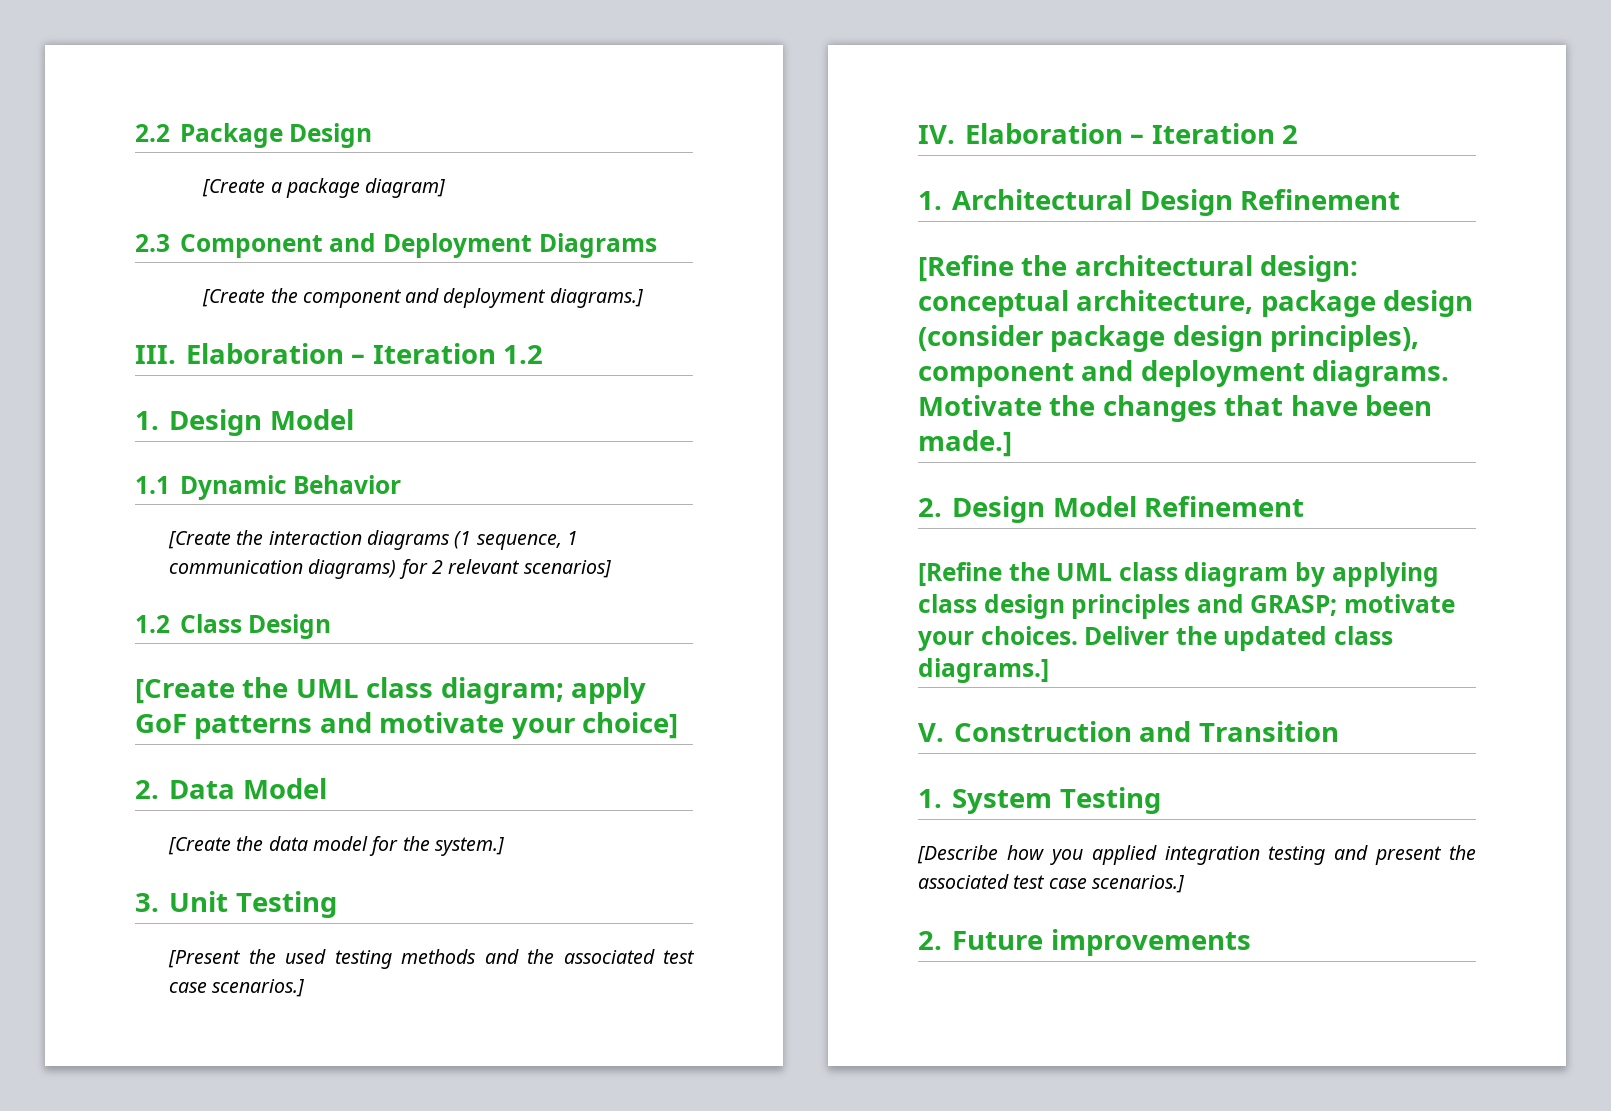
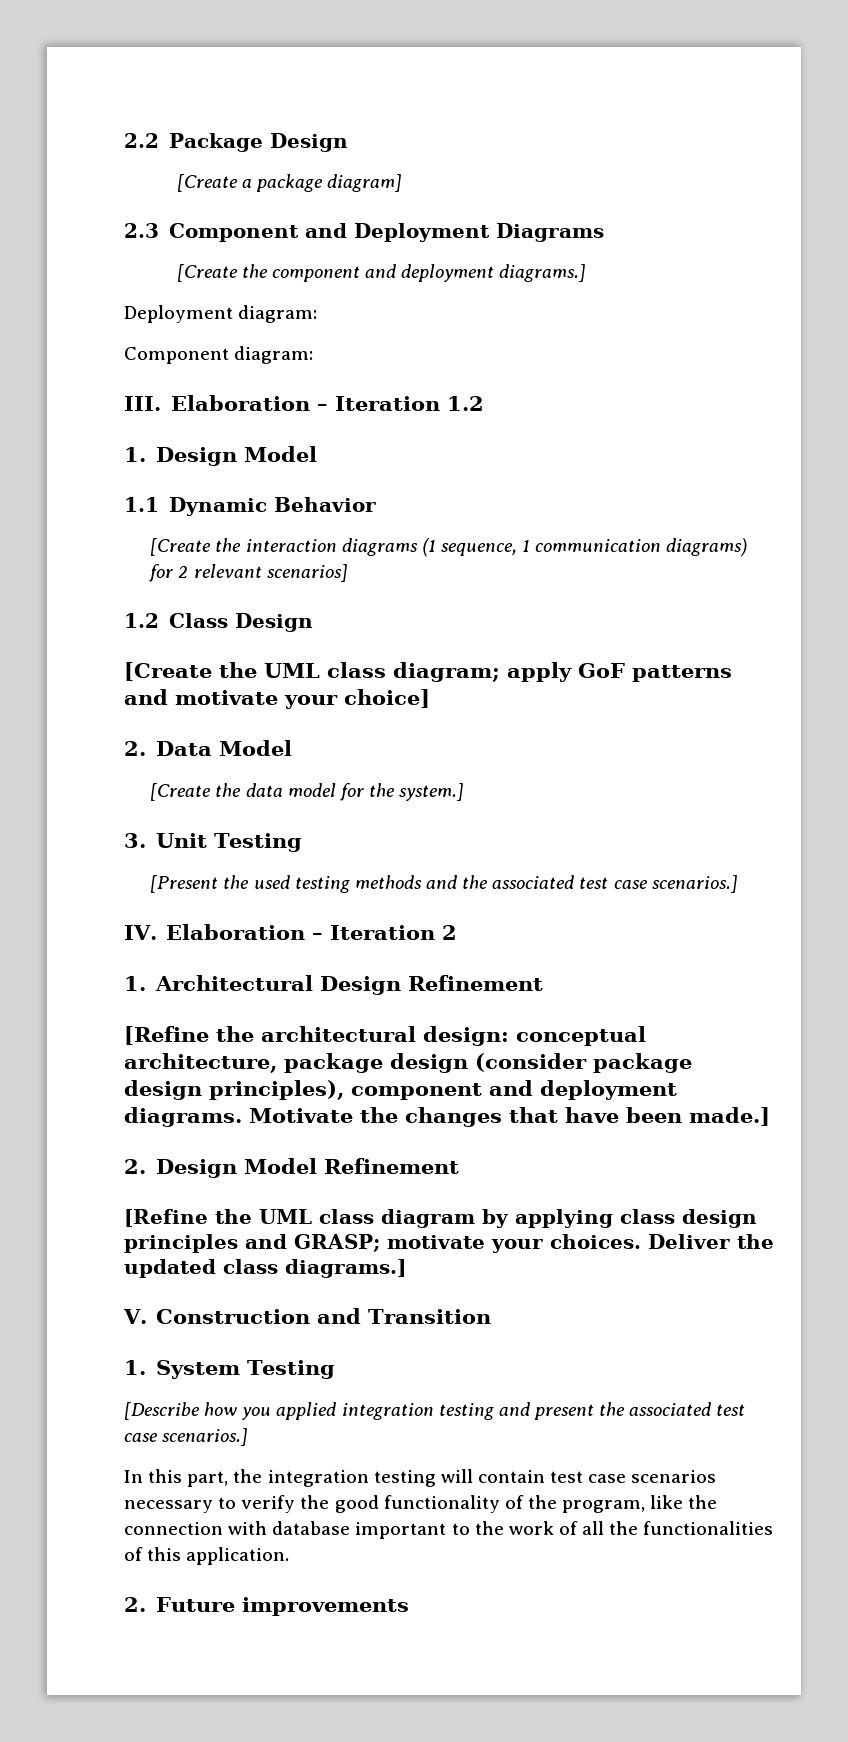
(643, 298) none -> [124,305,318,323] [124,346,314,364] // Deployment diagram: // Component diagram:
(1184, 884) none -> [124,1469,717,1487] [124,1495,718,1513] [124,1521,774,1539] [124,1547,290,1565] // In this part, the integration testing will contain test case scenarios necessary to verify the good functionality of the program, like the connection with database important to the work of all the functionalities of this application.

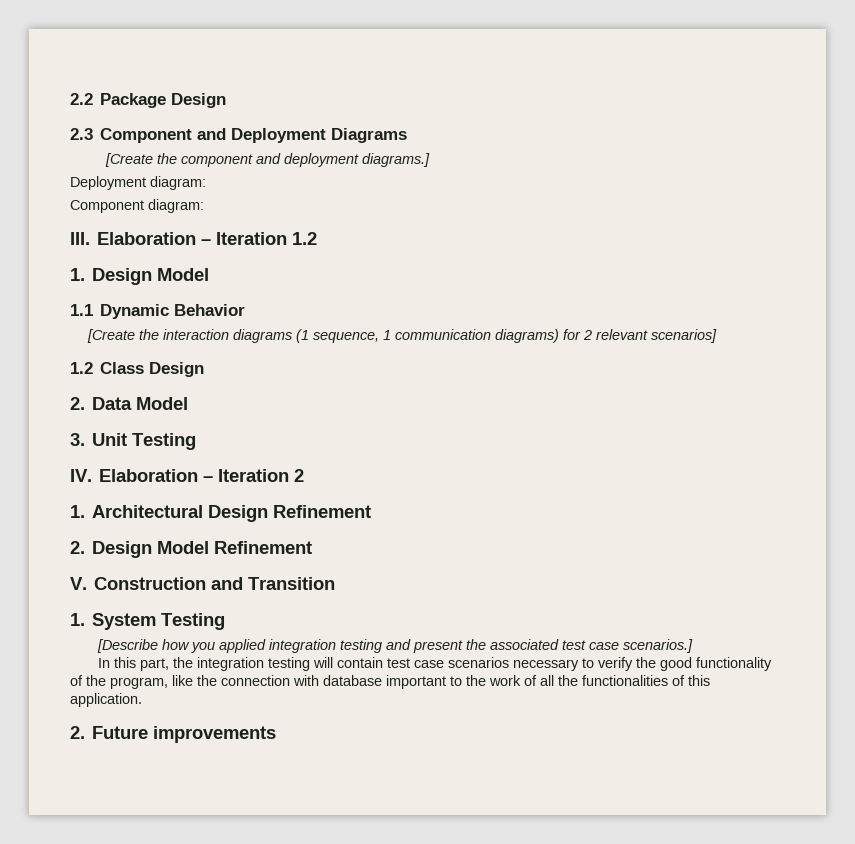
[176,174,403,192] // [Create a package diagram] -> (227, 100) none
[124,662,732,682] [124,689,430,709] [124,740,292,756] [150,783,465,801] [124,833,303,852] [150,875,738,893] [Create the UML class diagram; apply GoF patterns and motivate your choice] // 2. Data Model // [Create the data model for the system.] // 3. Unit Testing // [Present the used testing methods and the associated test case scenarios.] -> [70,397,189,410] [70,433,197,450] 2. Data Model // 3. Unit Testing
[124,1026,646,1046] [124,1053,692,1073] [124,1080,677,1100] [124,1107,770,1127] [124,1158,459,1178] [124,1209,757,1228] [124,1234,774,1253] [124,1259,406,1278] [Refine the architectural design: conceptual architecture, package design (consider package design principles), component and deployment diagrams. Motivate the changes that have been made.] // 2. Design Model Refinement // [Refine the UML class diagram by applying class design principles and GRASP; motivate your choices. Deliver the updated class diagrams.] -> [70,541,313,558] 2. Design Model Refinement

